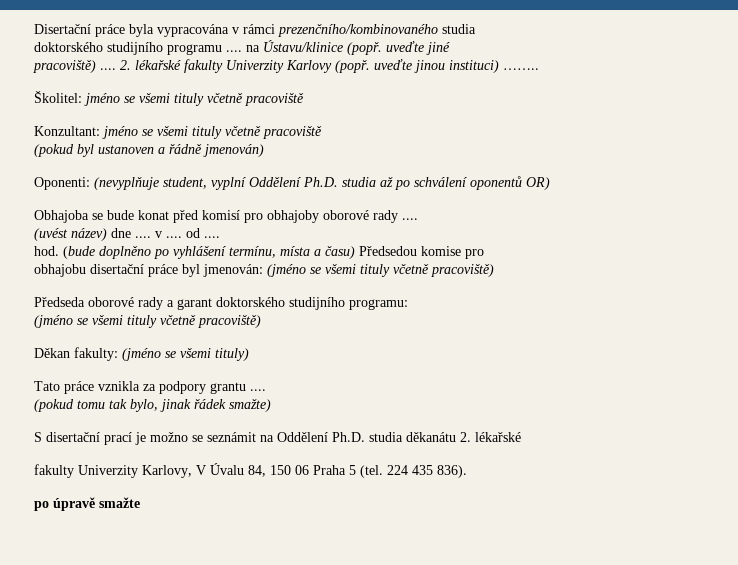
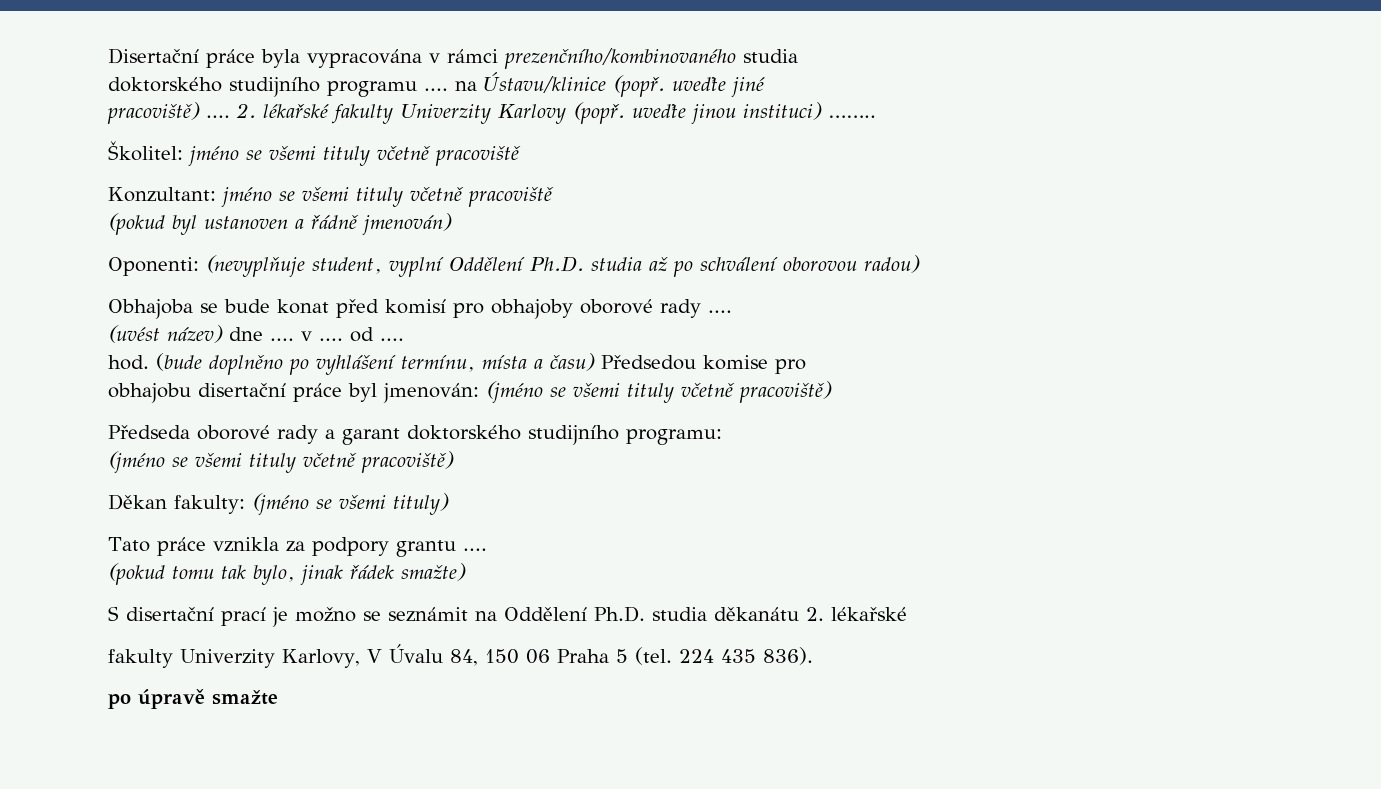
[470,176,550,190] oponentů OR) -> [783,255,920,273] oborovou radou)

